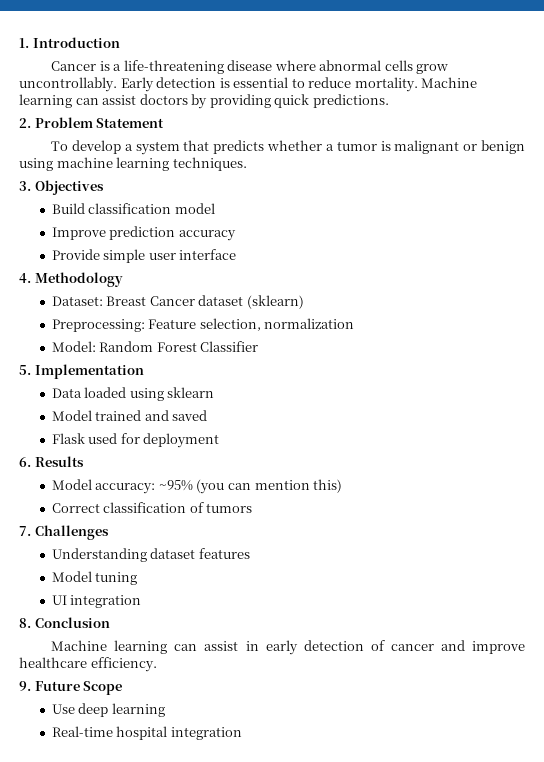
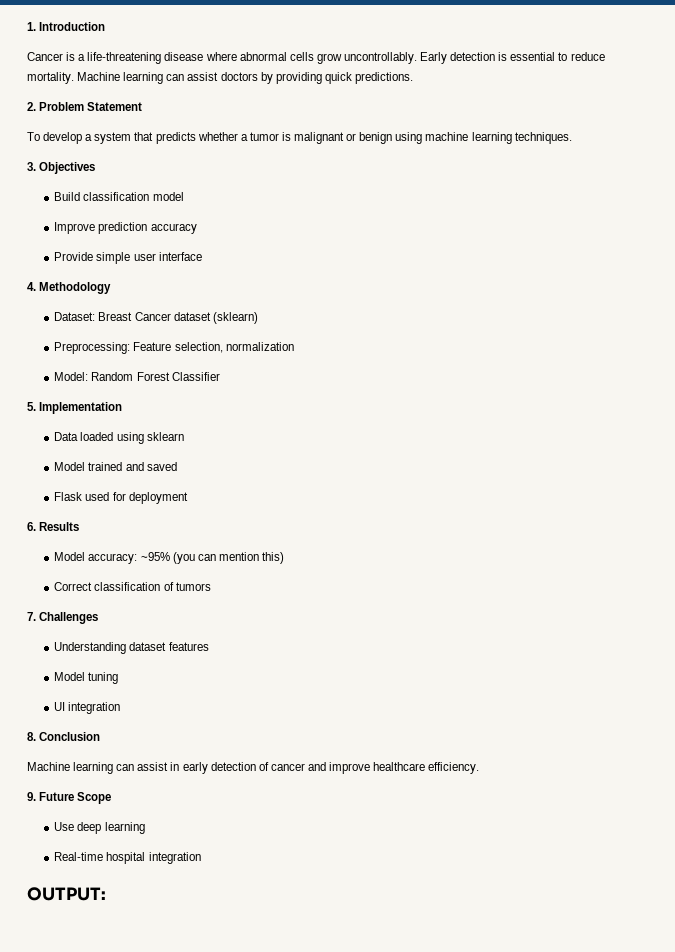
(242, 733) none -> [27,887,106,901] // OUTPUT:

